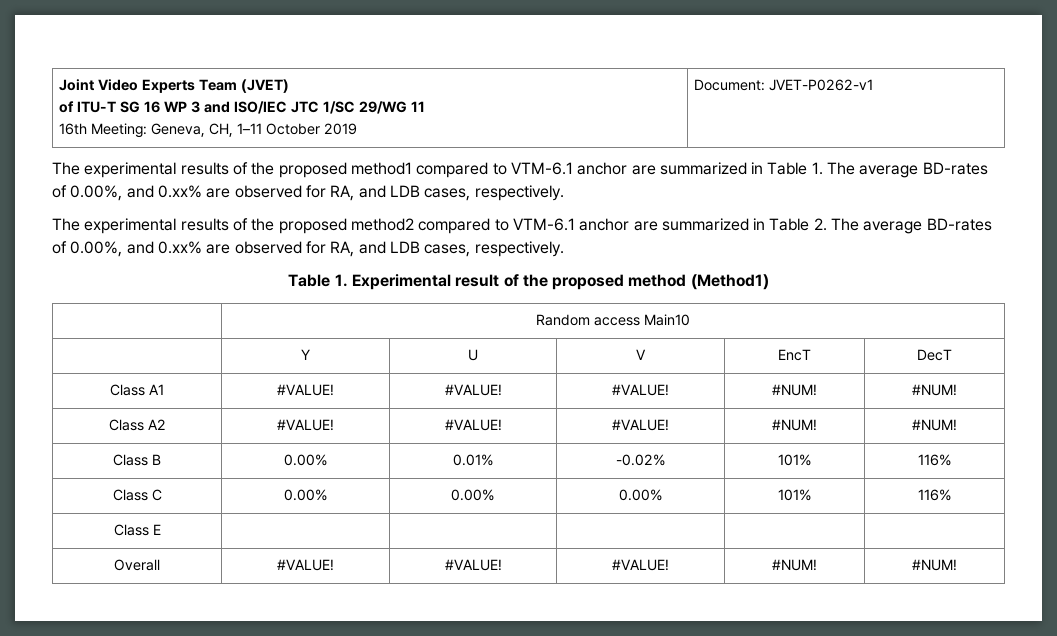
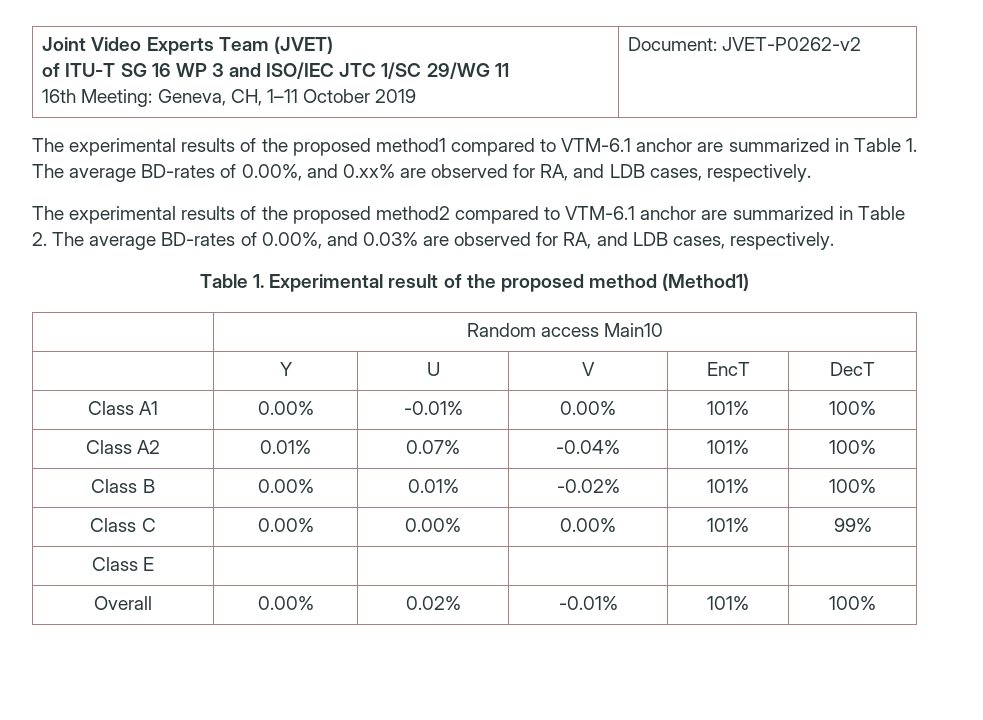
[769,79,874,91] JVET-P0262-v1 -> [722,37,862,51] JVET-P0262-v2
[157,241,202,254] 0.xx% -> [362,232,418,246] 0.03%
[277,384,334,396] [444,384,502,396] [612,384,669,396] [772,384,817,396] [912,384,957,396] [108,419,166,431] [277,419,334,431] [444,419,502,431] [612,419,669,431] [772,419,817,431] [912,419,957,431] #VALUE! | #VALUE! | #VALUE! | #NUM! | #NUM! // Class A2 | #VALUE! | #VALUE! | #VALUE! | #NUM! | #NUM! -> [257,401,314,415] [403,401,463,415] [560,401,616,415] [707,401,749,415] [829,401,876,415] [85,440,161,454] [260,440,311,454] [406,440,460,454] [556,440,620,454] [707,440,749,454] [829,440,876,454] 0.00% | -0.01% | 0.00% | 101% | 100% // Class A2 | 0.01% | 0.07% | -0.04% | 101% | 100%
[917,454,952,466] 116% -> [829,479,876,493] 100%
[917,489,952,501] 116% -> [833,518,872,532] 99%
[277,559,334,571] [444,559,502,571] [612,559,669,571] [772,559,817,571] [912,559,957,571] #VALUE! | #VALUE! | #VALUE! | #NUM! | #NUM! -> [257,596,314,610] [405,596,461,610] [558,596,618,610] [707,596,749,610] [829,596,876,610] 0.00% | 0.02% | -0.01% | 101% | 100%

